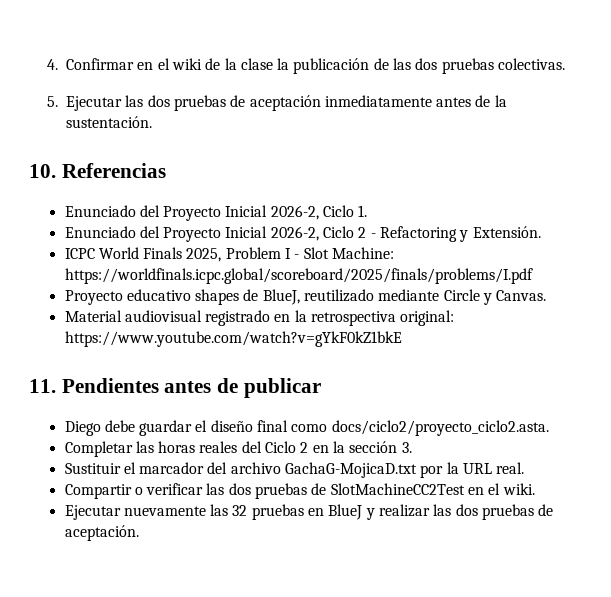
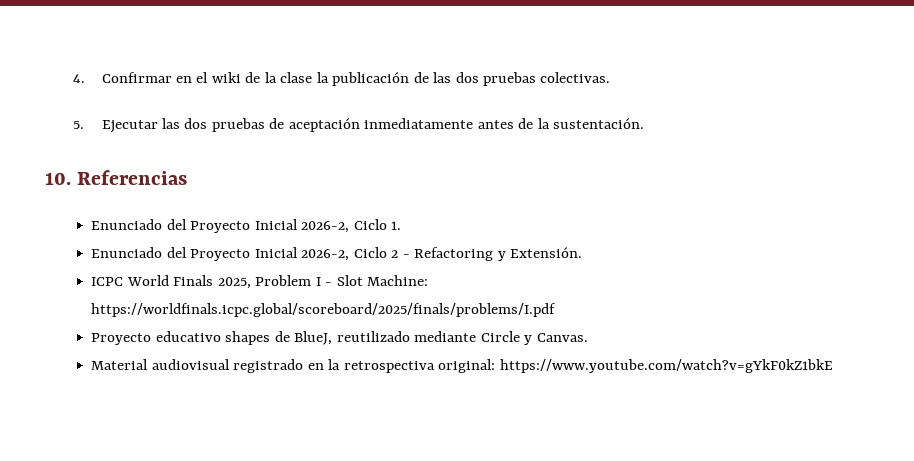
[29,378,321,398] [64,420,549,436] [64,441,412,457] [64,462,525,478] [64,483,535,499] [64,504,554,520] [64,525,139,541] // 11. Pendientes antes de publicar // Diego debe guardar el diseño final como docs/ciclo2/proyecto_ciclo2.asta. // Completar las horas reales del Ciclo 2 en la sección 3. // Sustituir el marcador del archivo GachaG-MojicaD.txt por la URL real. // Compartir o verificar las dos pruebas de SlotMachineCC2Test en el wiki. // Ejecutar nuevamente las 32 pruebas en BlueJ y realizar las dos pruebas de aceptación. -> (833, 366) none

